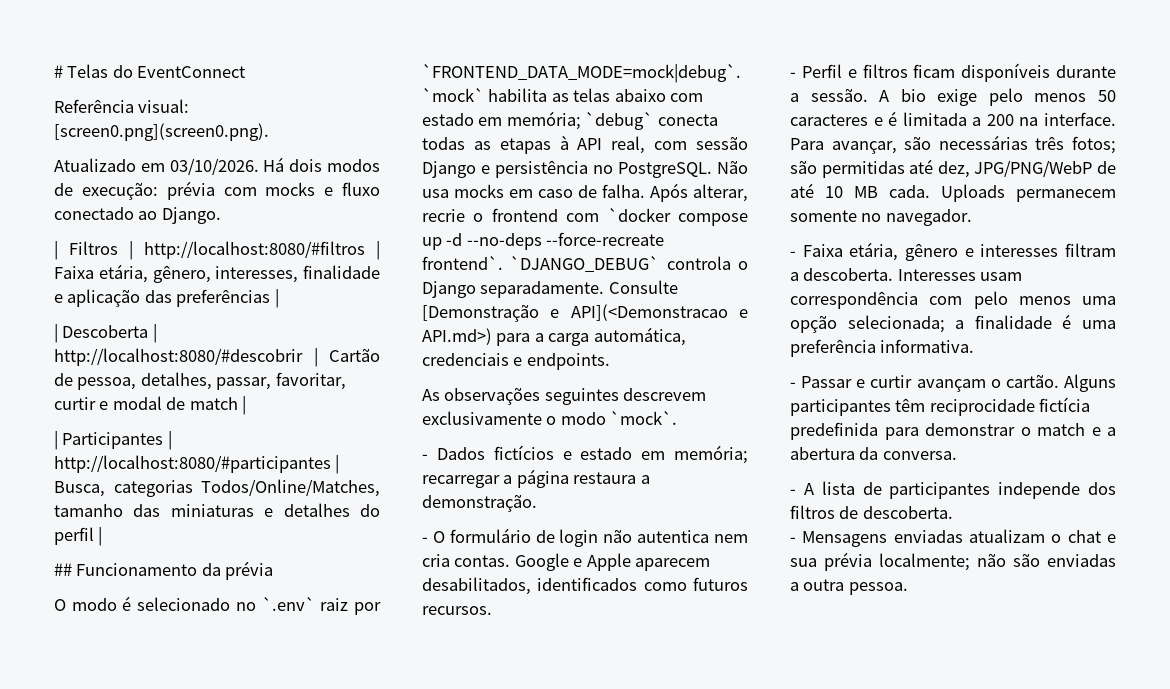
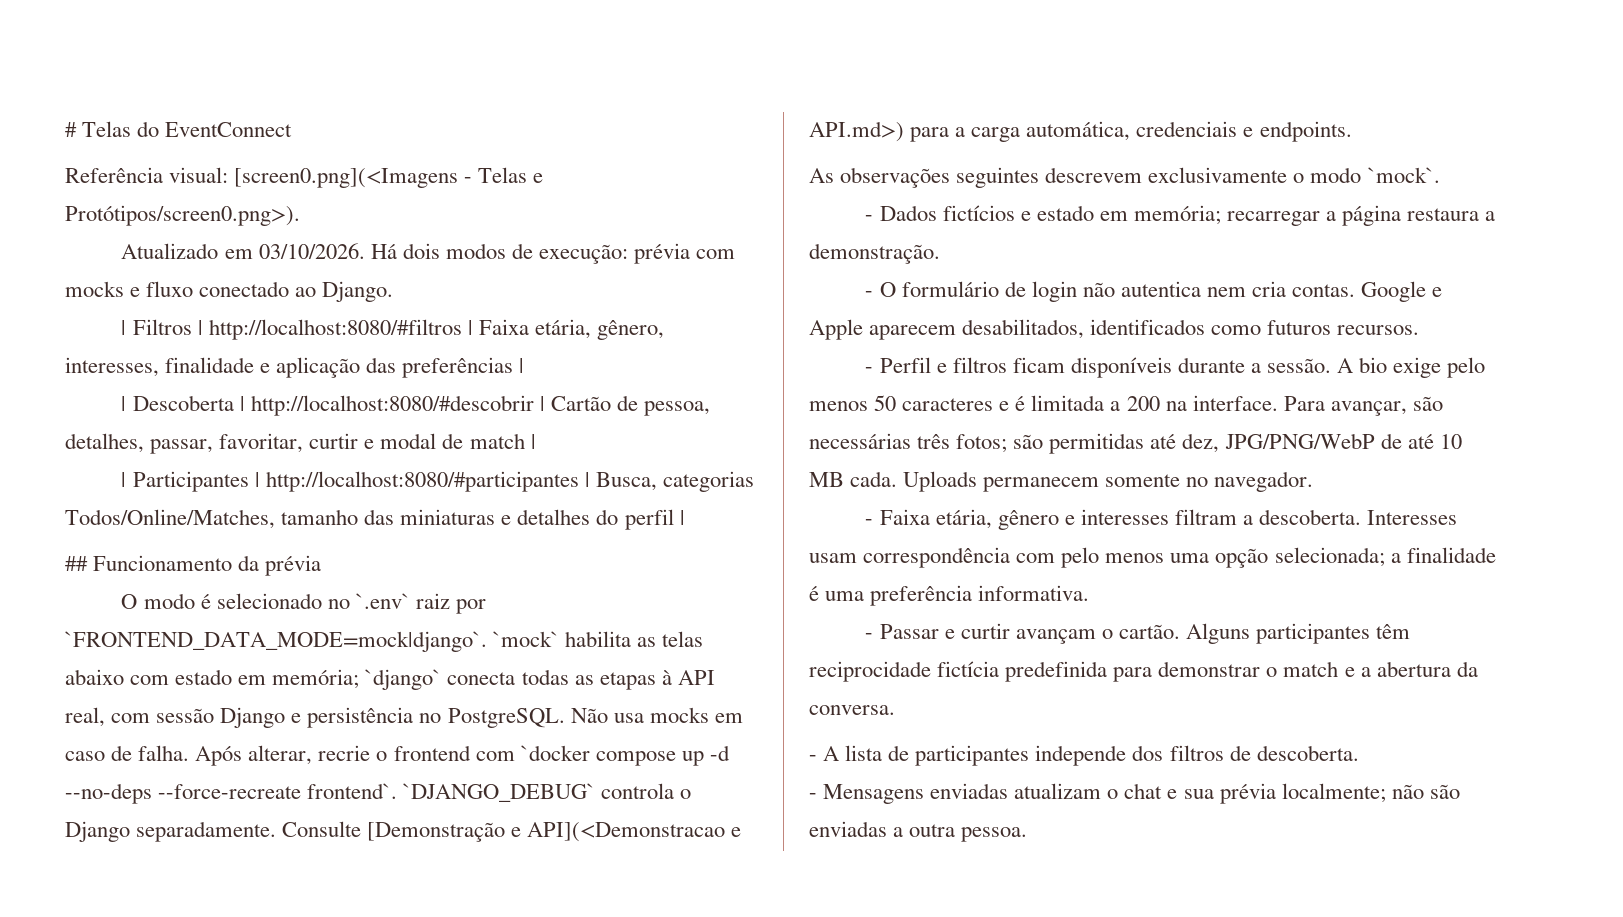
[54,123,269,141] [screen0.png](screen0.png). -> [234,167,544,188] [65,205,300,226] [screen0.png](<Imagens - Telas e Protótipos/screen0.png>).
[422,64,741,83] `FRONTEND_DATA_MODE=mock|debug`. -> [65,631,487,652] `FRONTEND_DATA_MODE=mock|django`.
[585,112,654,130] `debug` -> [365,669,442,690] `django`

